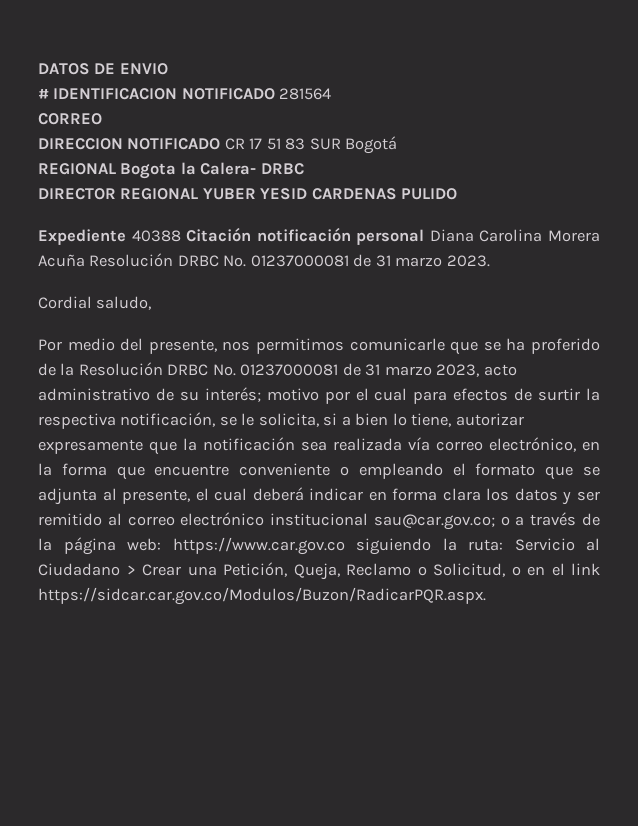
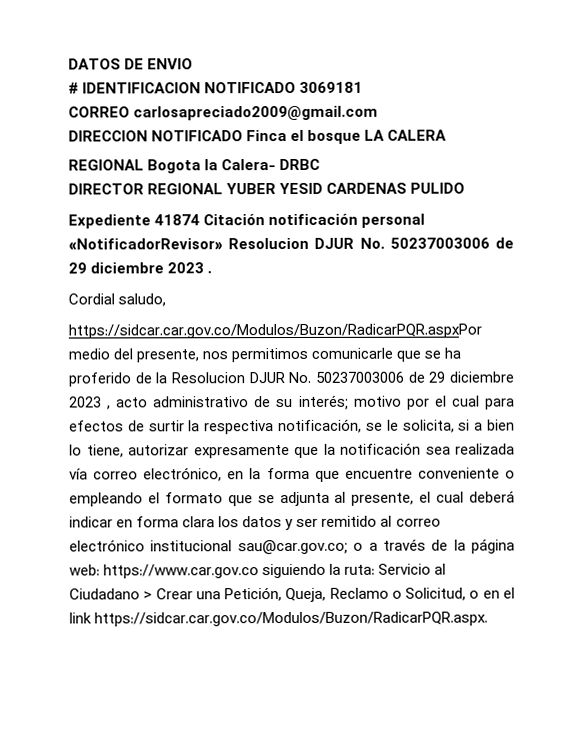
[279,88,332,100] 281564 -> [299,81,364,93] 3069181
(102, 119) none -> [133,105,379,121] carlosapreciado2009@gmail.com
[224,136,398,154] CR 17 51 83 SUR Bogotá -> [246,129,448,144] Finca el bosque LA CALERA
[131,230,181,242] 40388 -> [154,214,201,226] 41874
[429,229,600,242] [38,253,490,267] Diana Carolina Morera Acuña Resolución DRBC No. 01237000081 de 31 marzo 2023. -> [68,237,514,251] [68,262,213,274] «NotificadorRevisor» Resolucion DJUR No. 50237003006 de 29 diciembre 2023 .
[38,339,62,351] Por -> [68,323,482,339] https://sidcar.car.gov.co/Modulos/Buzon/RadicarPQR.aspxPor
[78,362,480,377] Resolución DRBC No. 01237000081 de 31 marzo 2023, -> [171,371,515,384] [69,396,112,410] Resolucion DJUR No. 50237003006 de 29 diciembre 2023 ,

